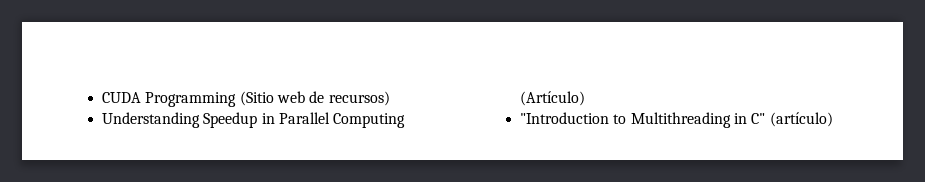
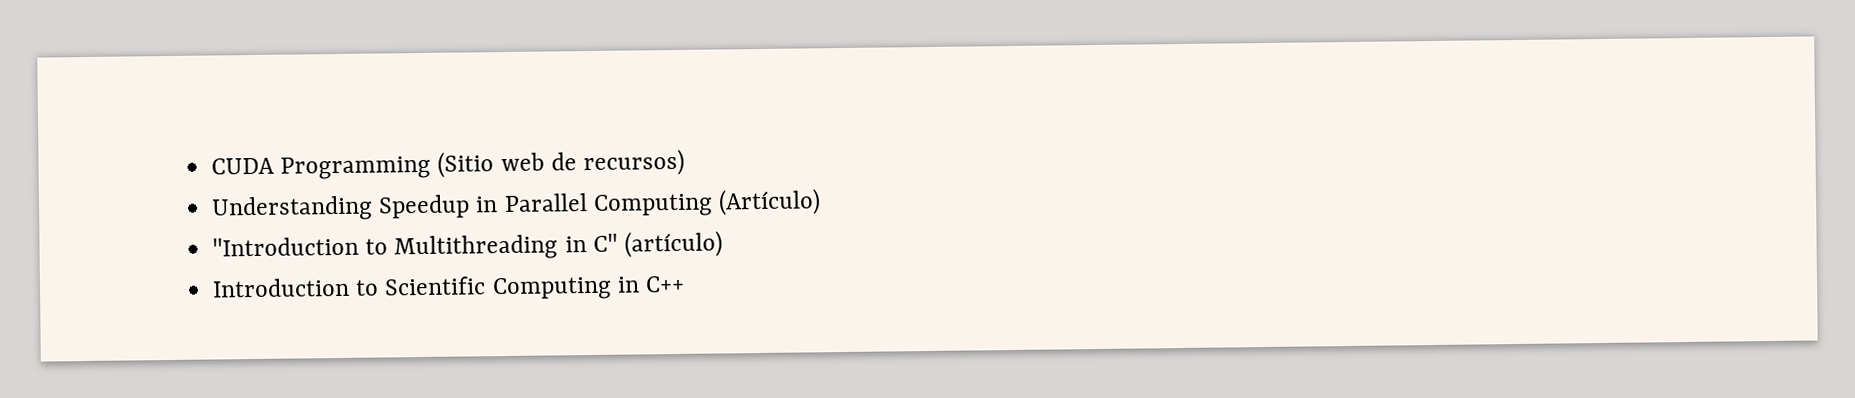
(833, 119) none -> [212,275,685,301] // Introduction to Scientific Computing in C++

